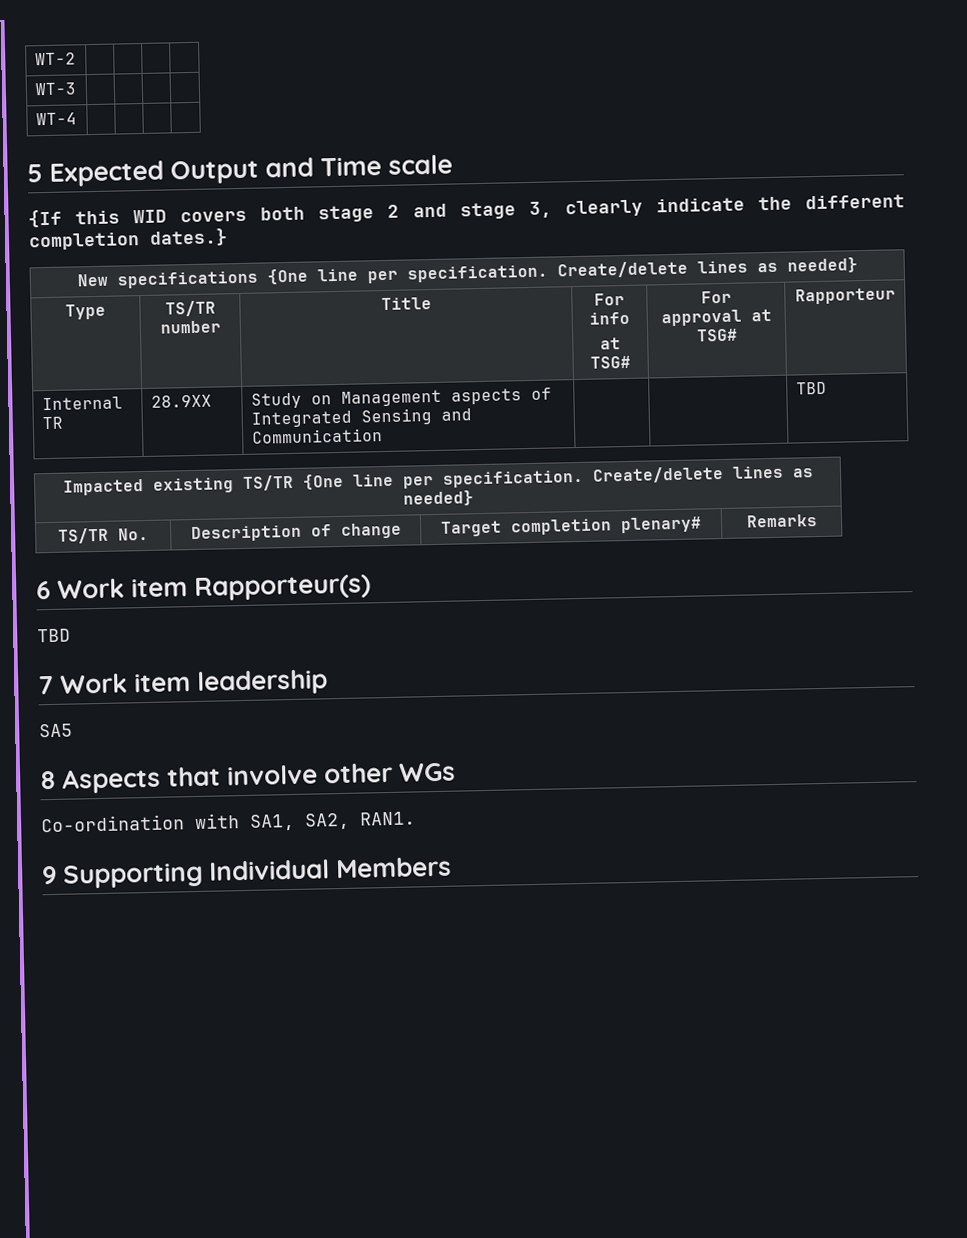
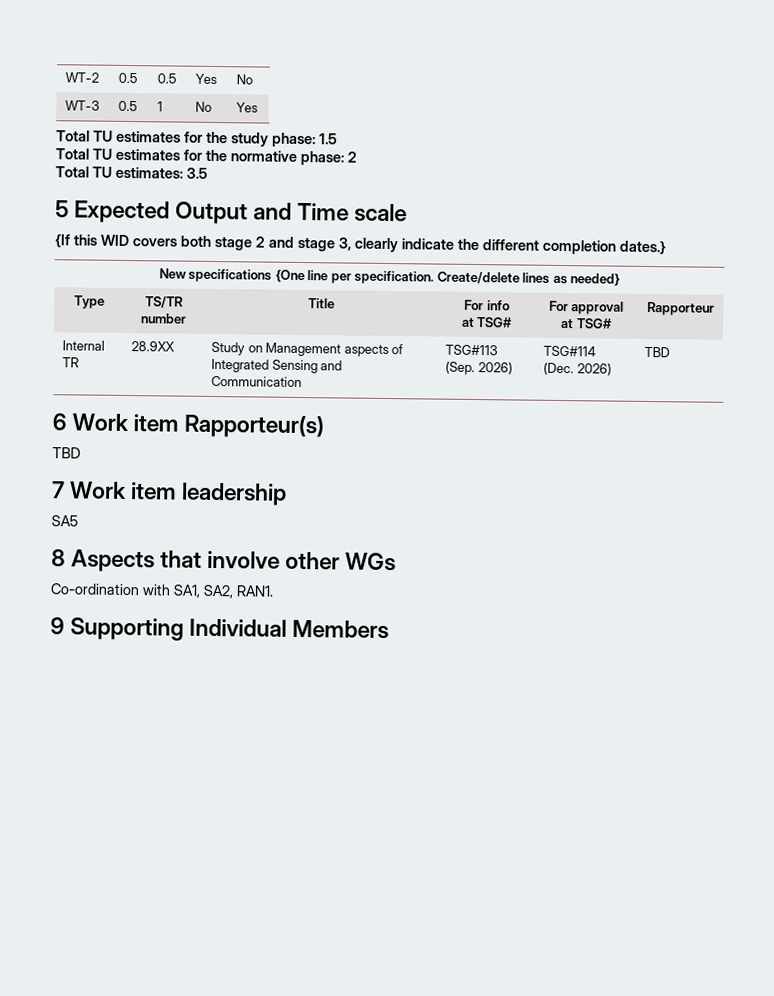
[34,82,77,96] [35,112,77,126] | | | // WT-3 | | | | // WT-4 | | | | -> [118,72,139,84] [157,73,178,84] [195,73,218,85] [236,74,254,85] [65,100,101,111] [118,100,139,112] [157,101,164,112] [195,101,213,112] [236,102,259,113] [56,130,338,148] [55,148,357,166] [55,166,208,179] 0.5 | 0.5 | Yes | No // WT-3 | 0.5 | 1 | No | Yes // Total TU estimates for the study phase: 1.5 // Total TU estimates for the normative phase: 2 // Total TU estimates: 3.5
[795,381,827,395] [62,465,814,496] [402,490,474,507] [58,527,149,544] [190,522,402,543] [440,516,702,537] [745,514,818,528] | | TBD // Impacted existing TS/TR {One line per specification. Create/delete lines as needed} // TS/TR No. | Description of change | Target completion plenary# | Remarks -> [445,344,499,356] [445,361,513,376] [543,345,597,357] [543,362,612,376] [644,346,671,358] TSG#113 (Sep. 2026) | TSG#114 (Dec. 2026) | TBD

